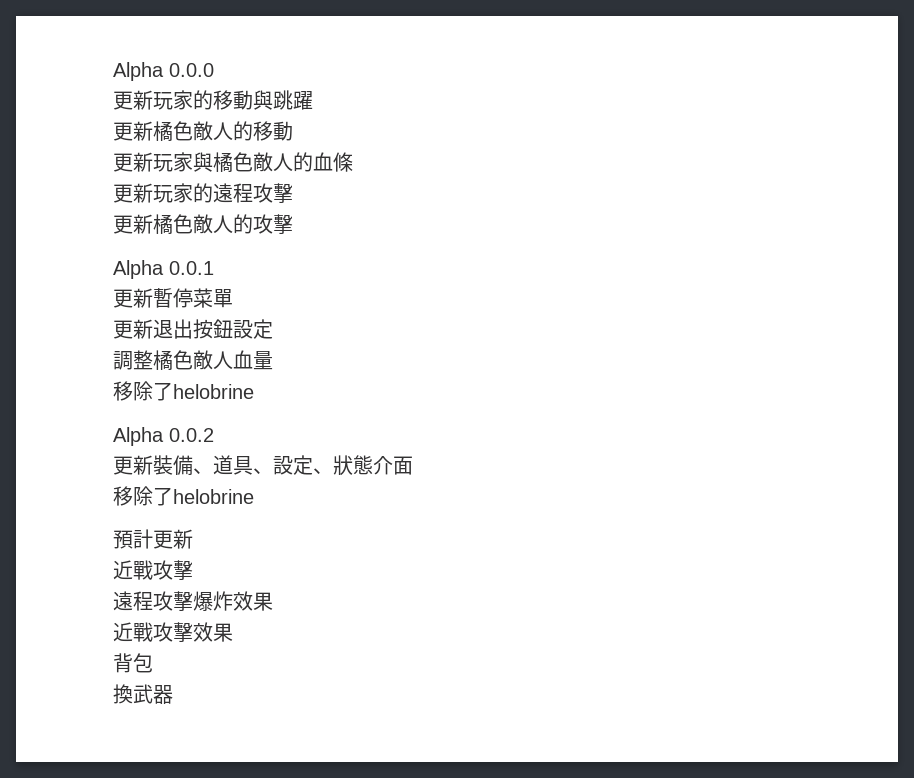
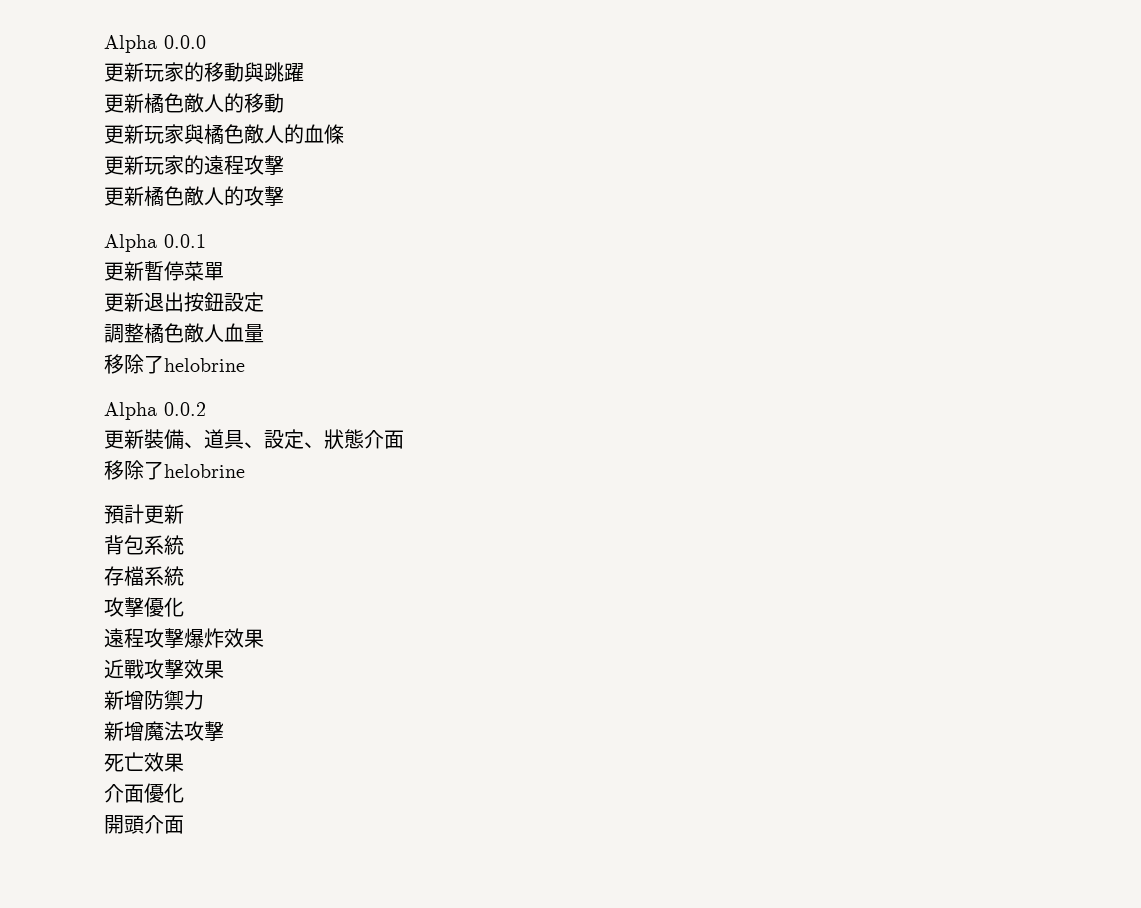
[113,560,193,581] 近戰攻擊 -> [104,535,184,555] [104,566,184,586] [104,597,184,618] 背包系統 // 存檔系統 // 攻擊優化
[113,653,153,673] [113,684,173,704] 背包 // 換武器 -> [104,690,204,710] [104,721,224,742] [104,752,184,772] [104,783,184,803] [104,815,184,834] 新增防禦力 // 新增魔法攻擊 // 死亡效果 // 介面優化 // 開頭介面

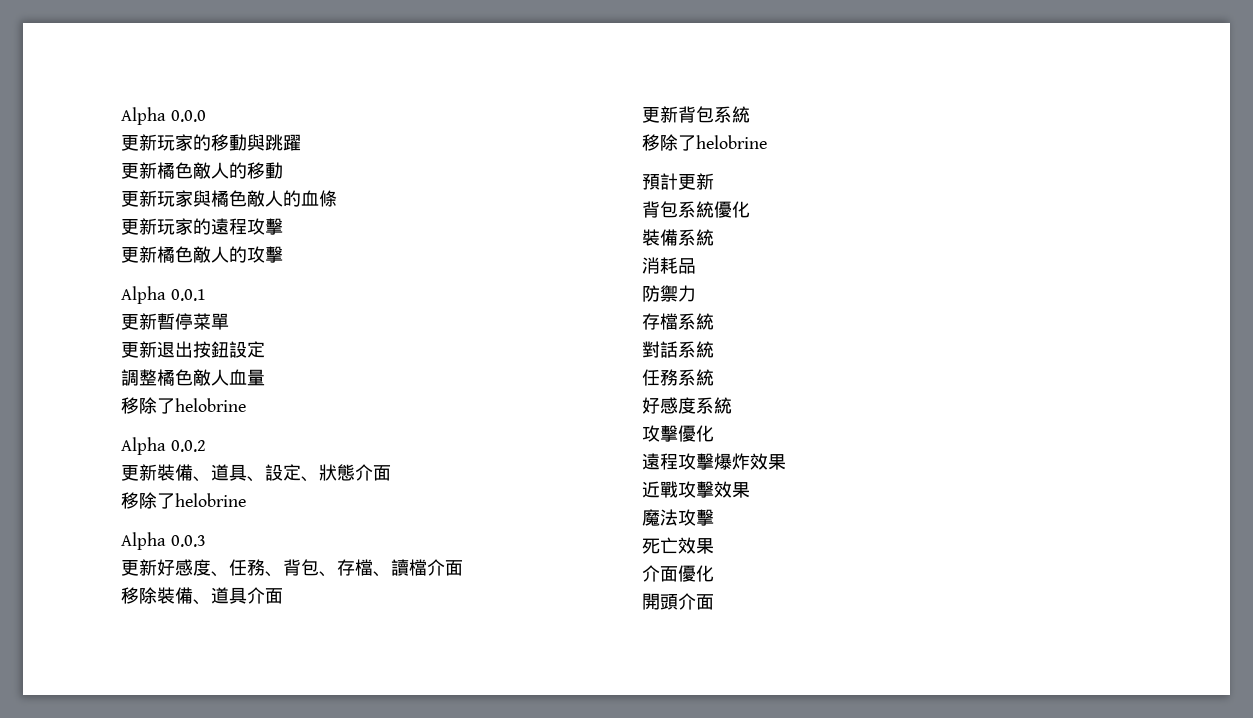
[104,504,184,524] [104,535,184,555] [104,566,144,586] 預計更新 // 背包系統 // 存檔 -> [121,532,206,550] [121,559,463,577] [121,587,283,605] [642,106,750,123] [642,134,767,151] [642,173,714,190] [642,201,750,218] [642,229,714,246] [642,257,696,274] [642,285,696,302] [642,313,714,330] [642,341,714,358] [642,369,714,386] [642,397,696,414] Alpha 0.0.3 // 更新好感度、任務、背包、存檔、讀檔介面 // 移除裝備、道具介面 // 更新背包系統 // 移除了helobrine // 預計更新 // 背包系統優化 // 裝備系統 // 消耗品 // 防禦力 // 存檔系統 // 對話系統 // 任務系統 // 好感度
[104,690,204,710] [104,721,144,741] 新增防禦力 // 新增 -> (750, 490) none

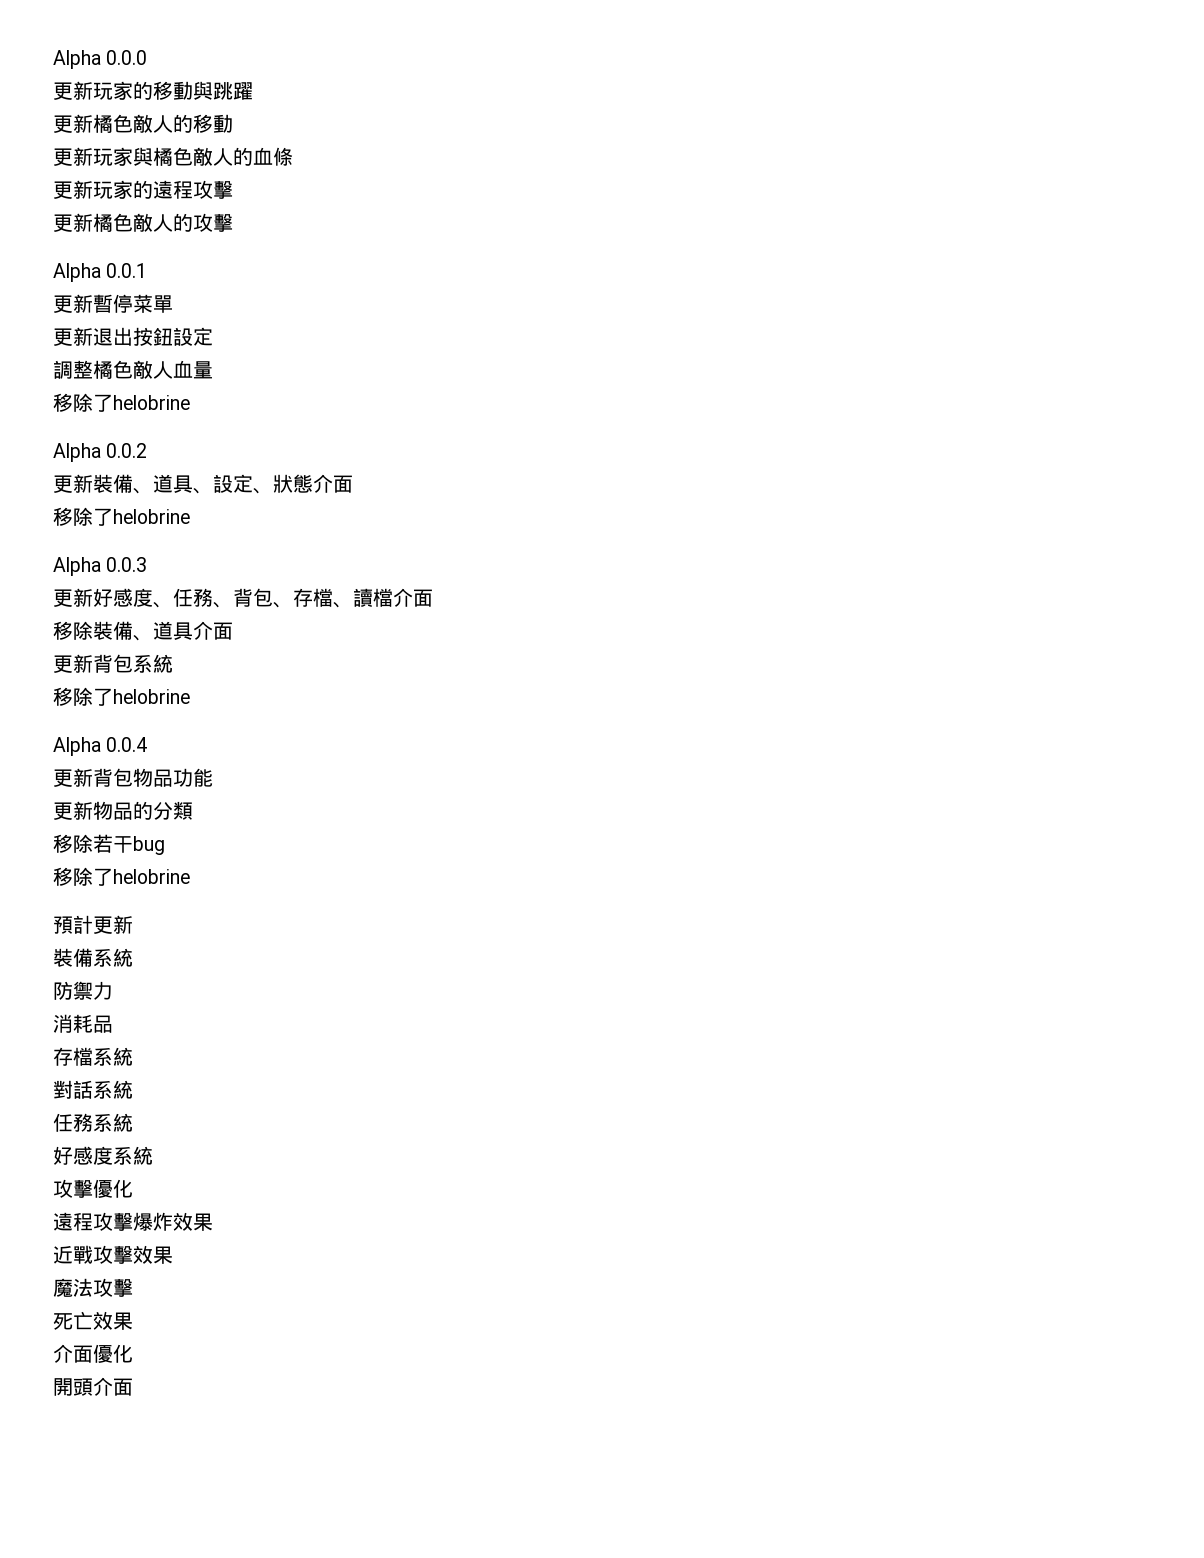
(767, 142) none -> [53,737,148,756] [53,768,213,787] [53,801,193,820] [53,834,165,855] [53,867,190,886] // Alpha 0.0.4 // 更新背包物品功能 // 更新物品的分類 // 移除若干bug // 移除了helobrine
[642,201,750,218] // 背包系統優化 -> (133, 924) none
(714, 237) none -> [53,981,113,1000] // 防禦力
[642,285,696,302] // 防禦力 -> (113, 1024) none

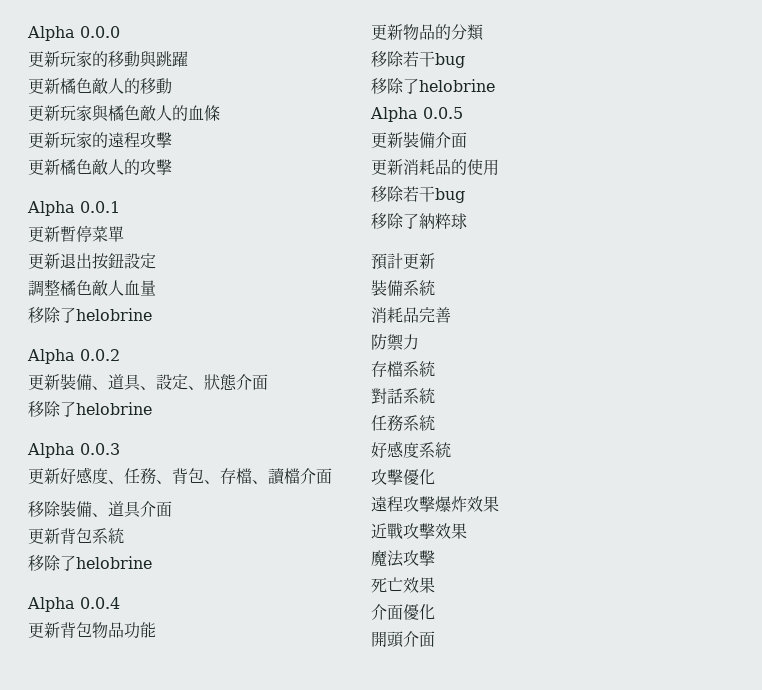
(190, 876) none -> [370,107,463,122] [371,132,467,148] [371,159,499,176] [371,186,465,203] [371,213,467,229] // Alpha 0.0.5 // 更新裝備介面 // 更新消耗品的使用 // 移除若干bug // 移除了納粹球
(133, 957) none -> [371,307,451,323] // 消耗品完善
[53,1014,113,1033] // 消耗品 -> (419, 342) none

